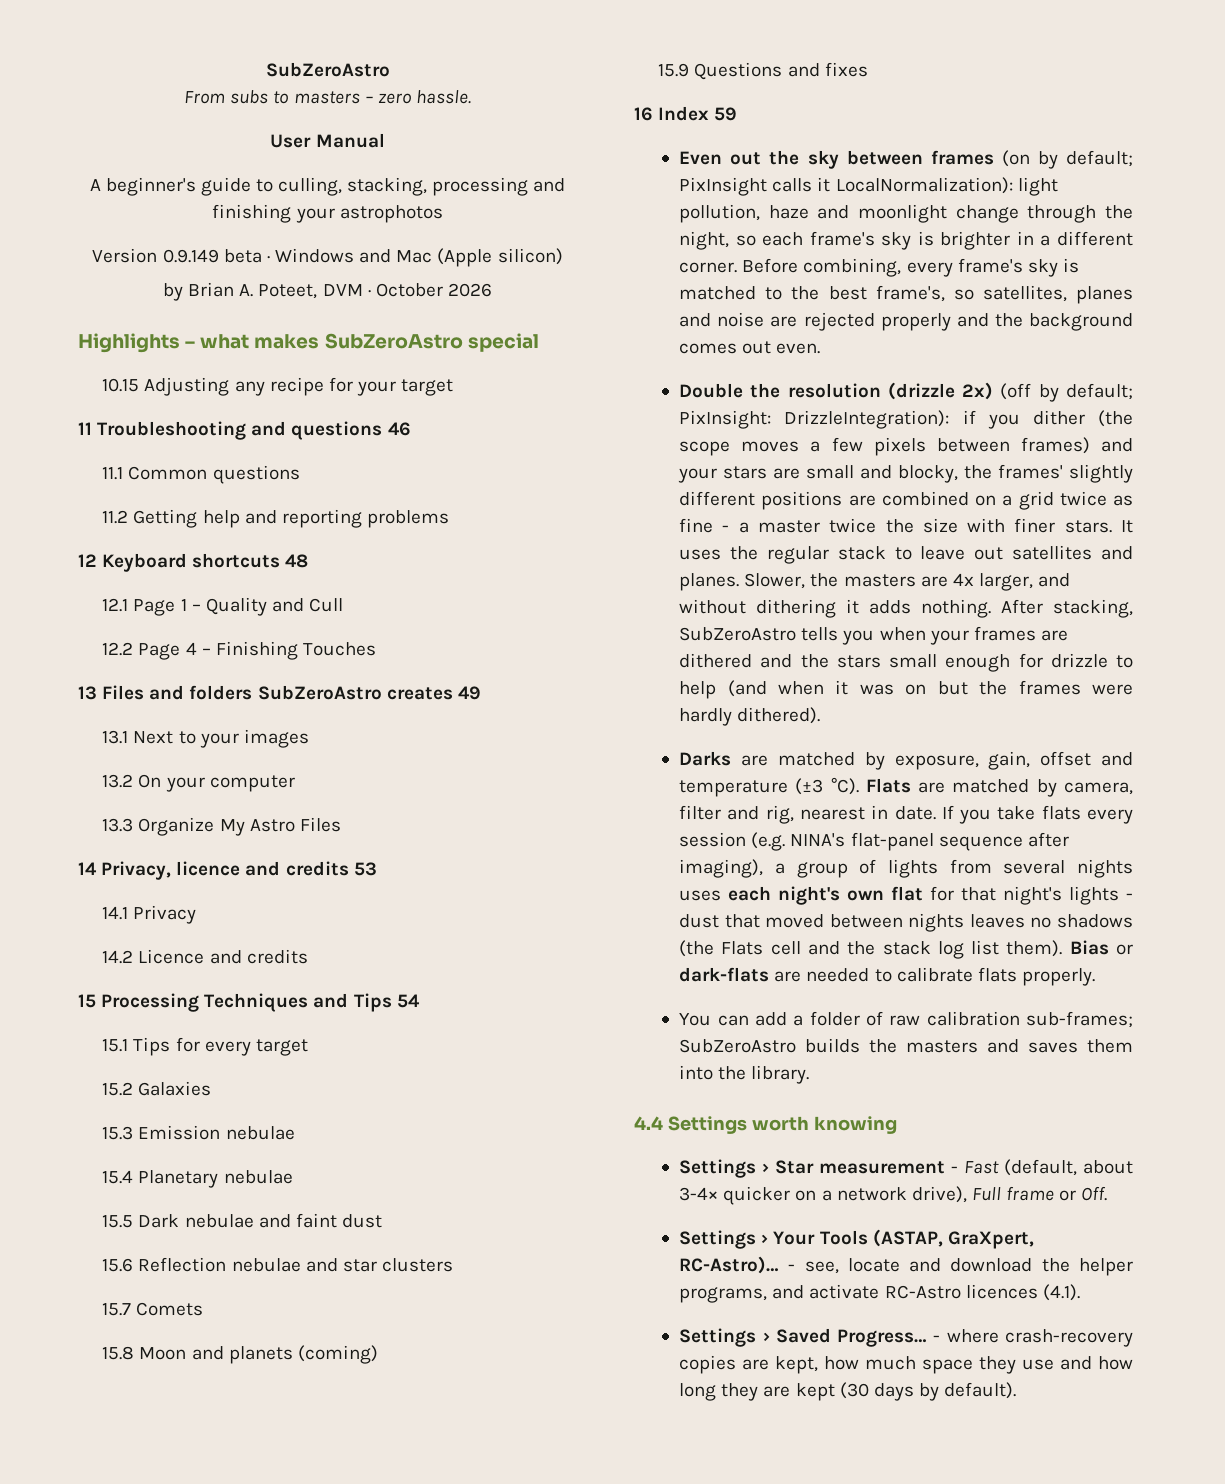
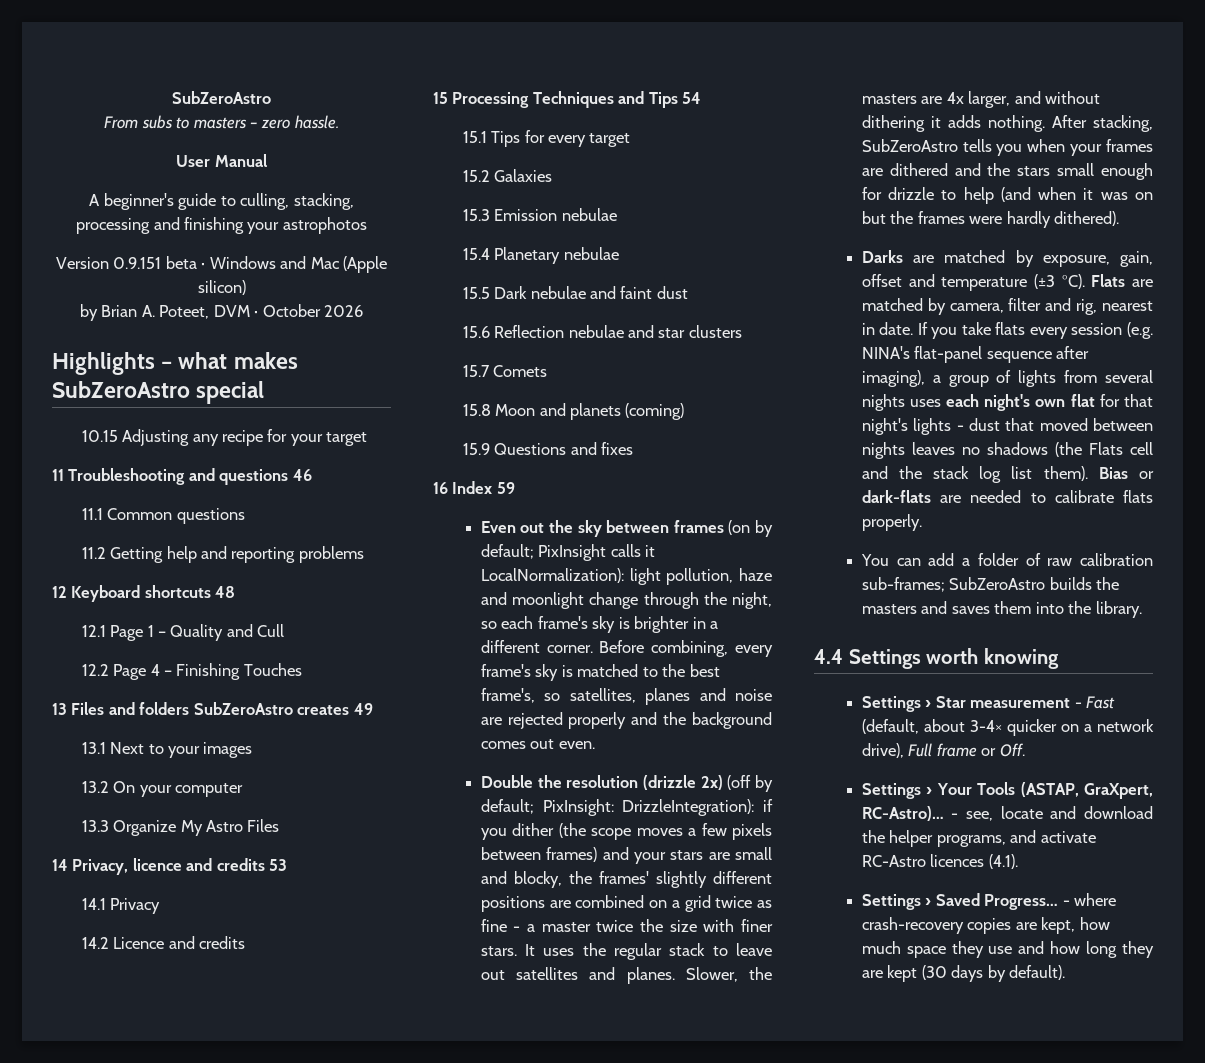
[162,249,219,263] 0.9.149 -> [113,257,162,269] 0.9.151

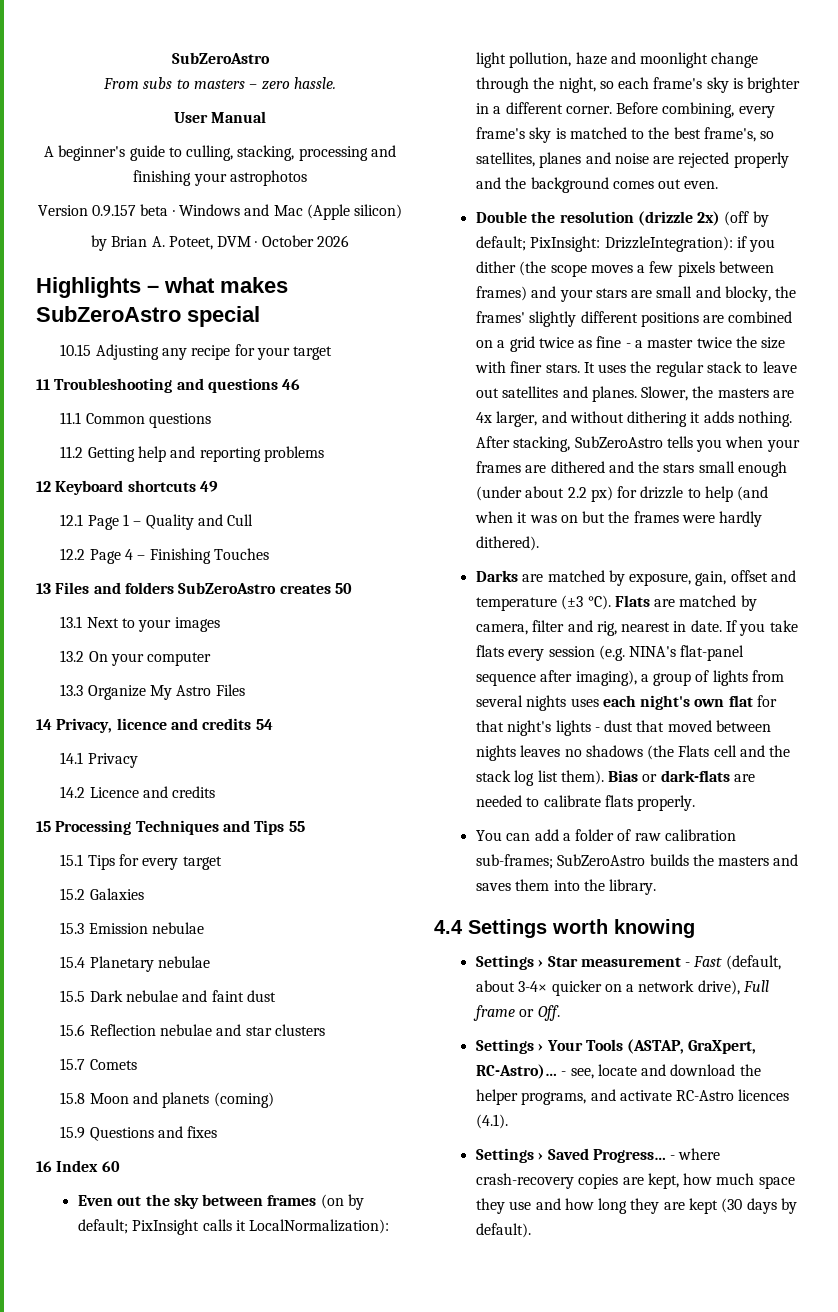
[113,257,162,269] 0.9.151 -> [92,204,137,217] 0.9.157
[215,586,236,598] 48 -> [199,481,218,492] 49
[353,703,373,715] 49 -> [334,583,352,594] 50
[269,859,288,871] 53 -> [255,719,273,730] 54
[682,92,702,104] 54 -> [288,821,305,832] 55
[496,482,515,494] 59 -> [101,1161,120,1172] 60
(1153, 171) none -> [475,486,613,502] (under about 2.2 px)

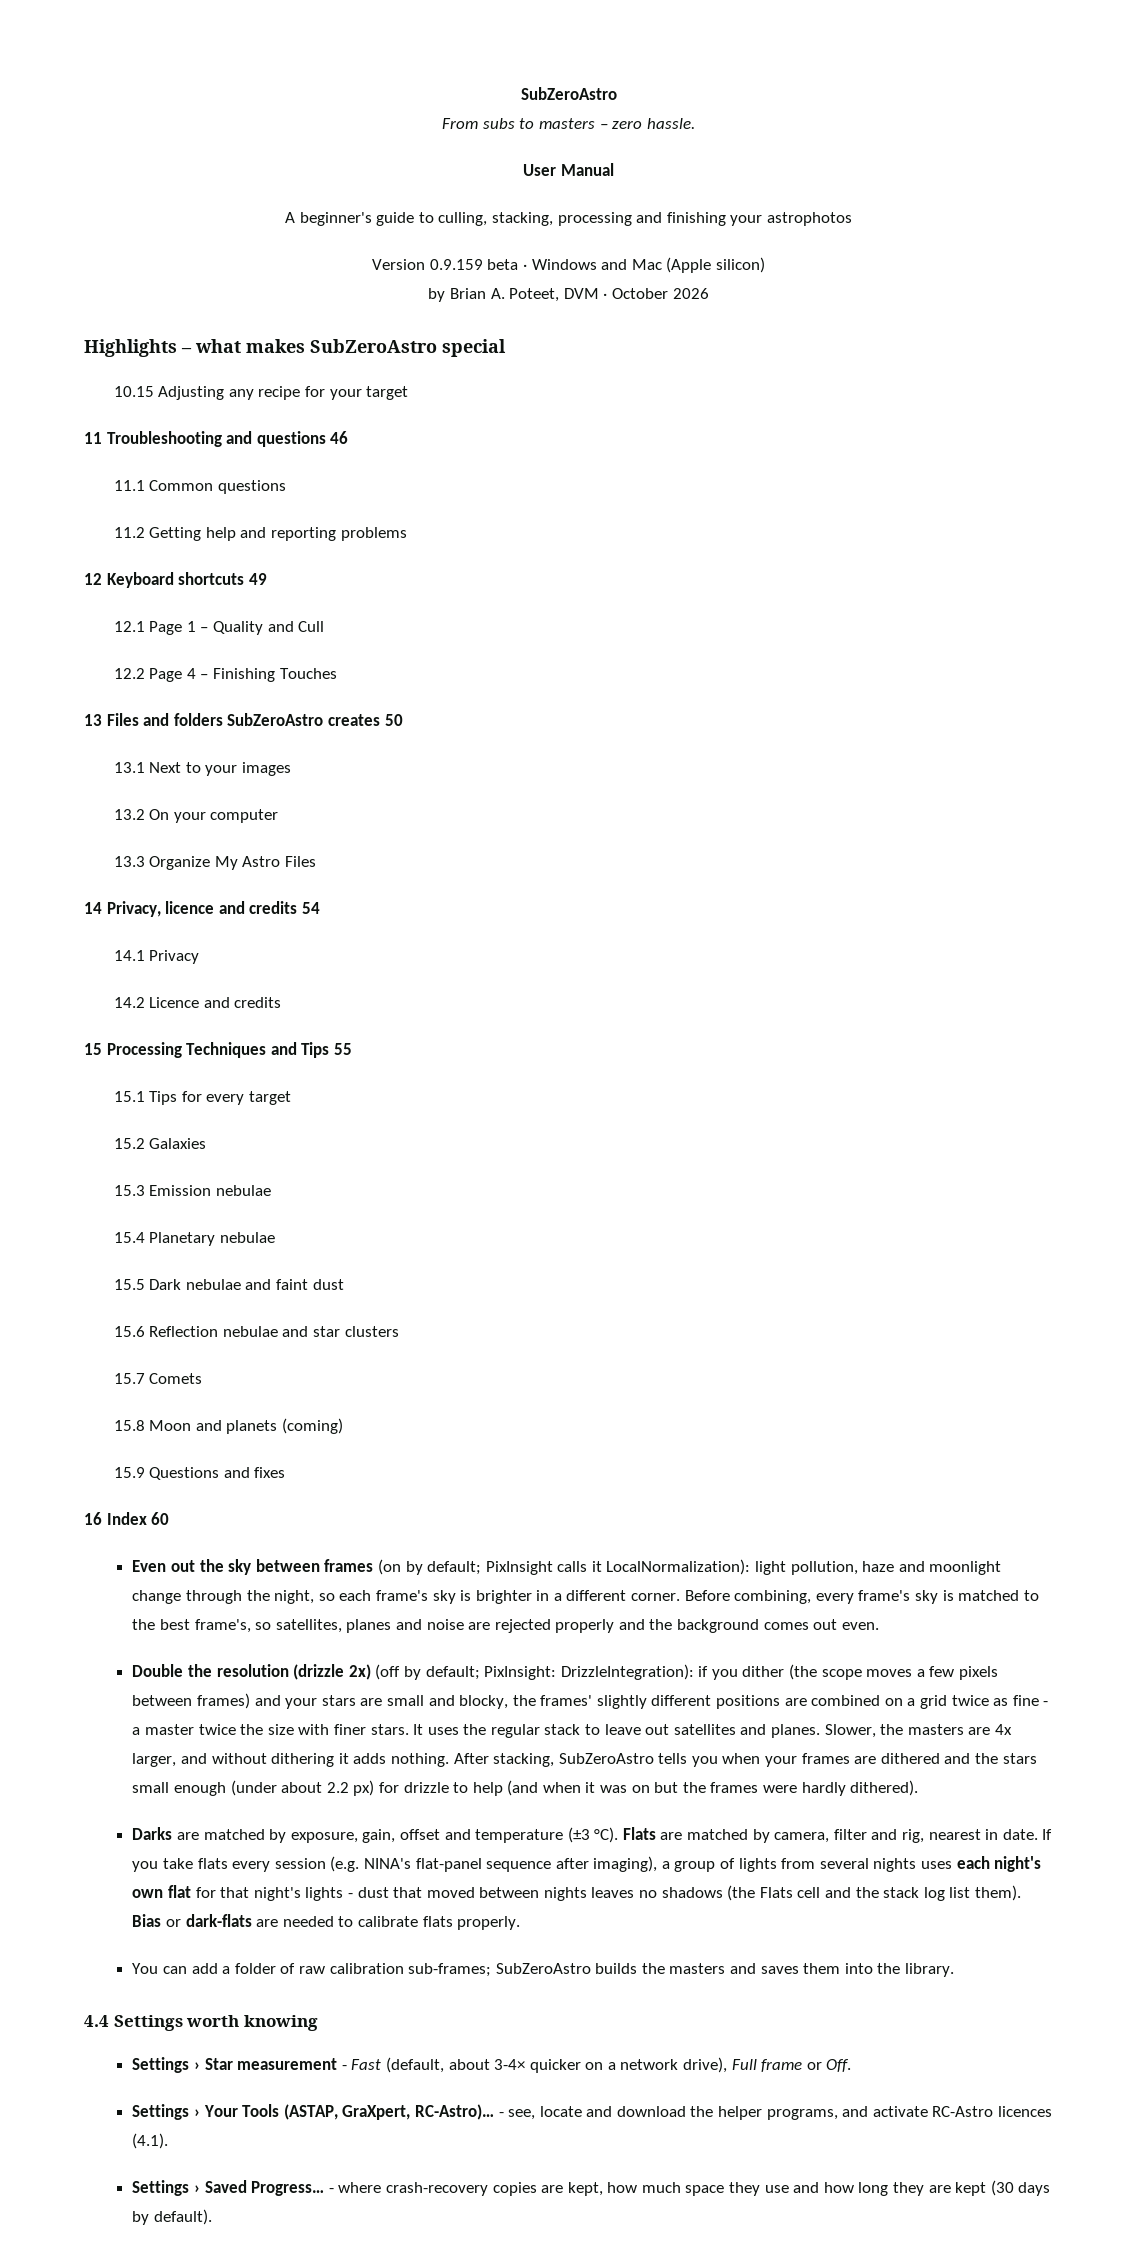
[92,204,137,217] 0.9.157 -> [429,259,483,270] 0.9.159

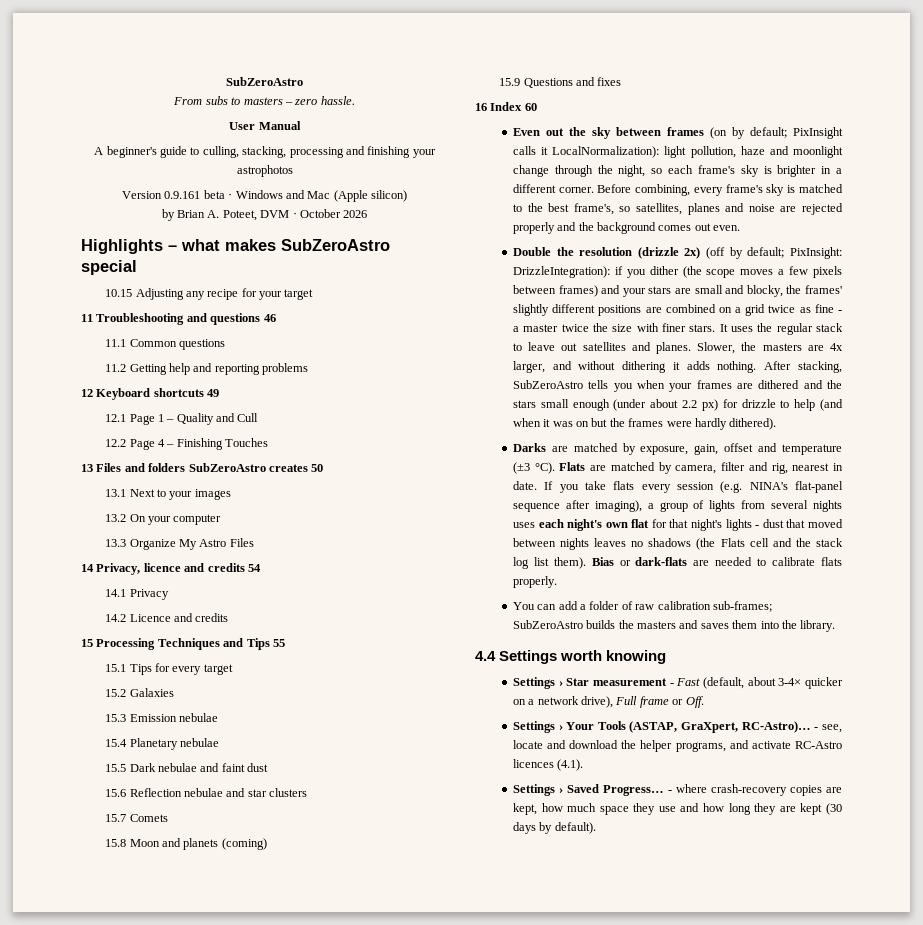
[429,259,483,270] 0.9.159 -> [164,191,201,199] 0.9.161

